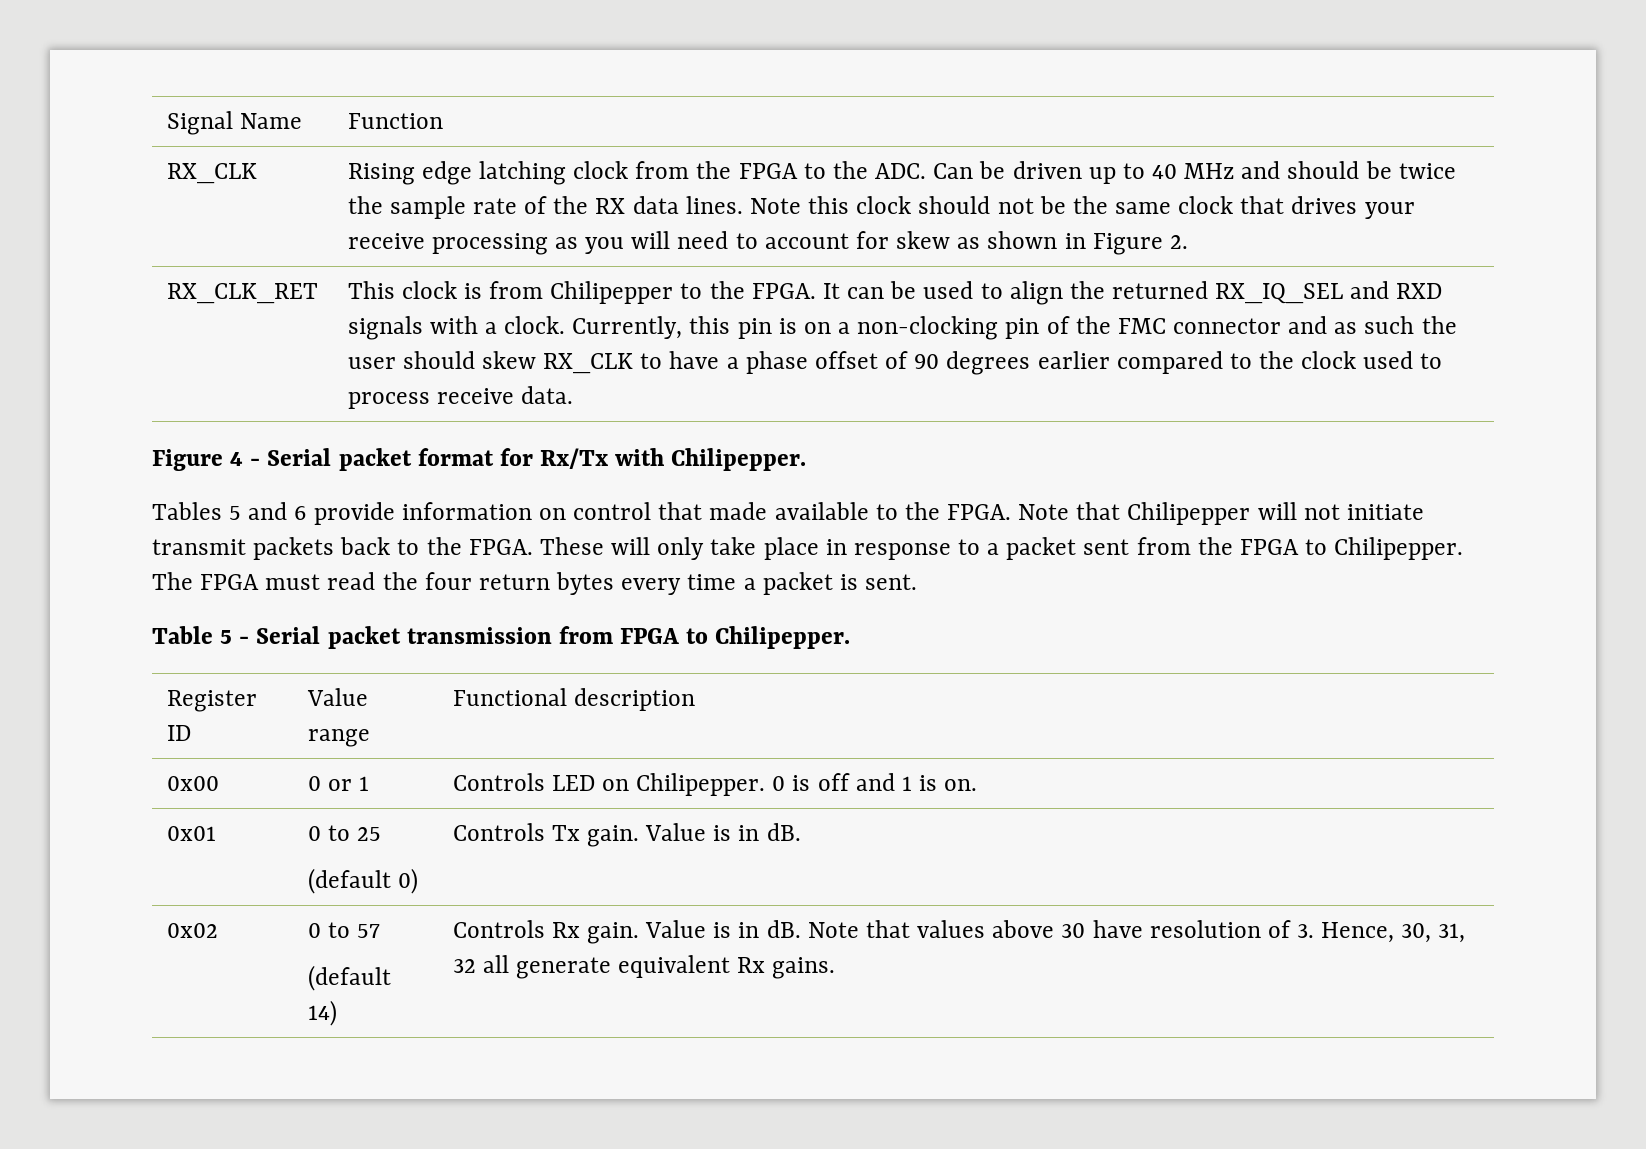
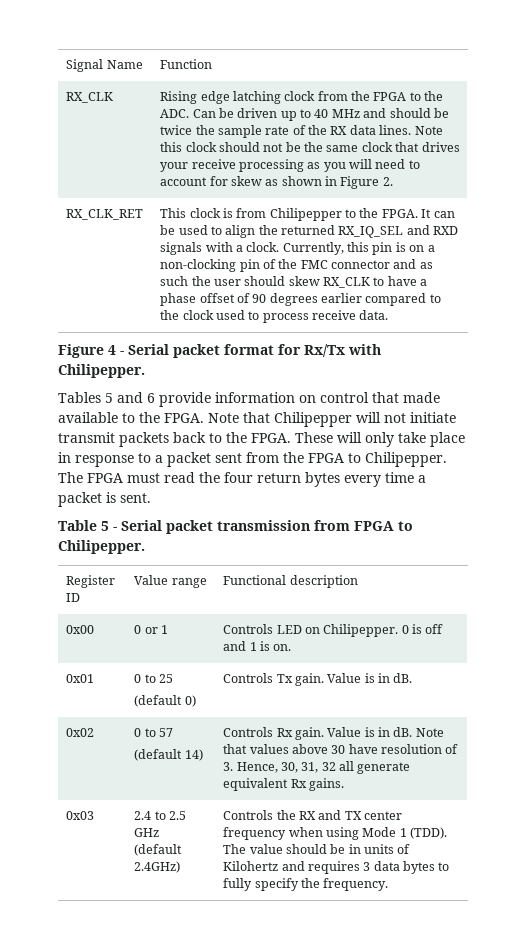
(836, 968) none -> [66,811,95,820] [134,811,186,820] [134,828,160,837] [134,844,183,856] [134,861,181,873] [223,810,403,820] [223,827,448,840] [223,844,411,854] [223,861,450,874] [223,878,389,891] // 0x03 | 2.4 to 2.5 GHz (default 2.4GHz) | Controls the RX and TX center frequency when using Mode 1 (TDD). The value should be in units of Kilohertz and requires 3 data bytes to fully specify the frequency.

